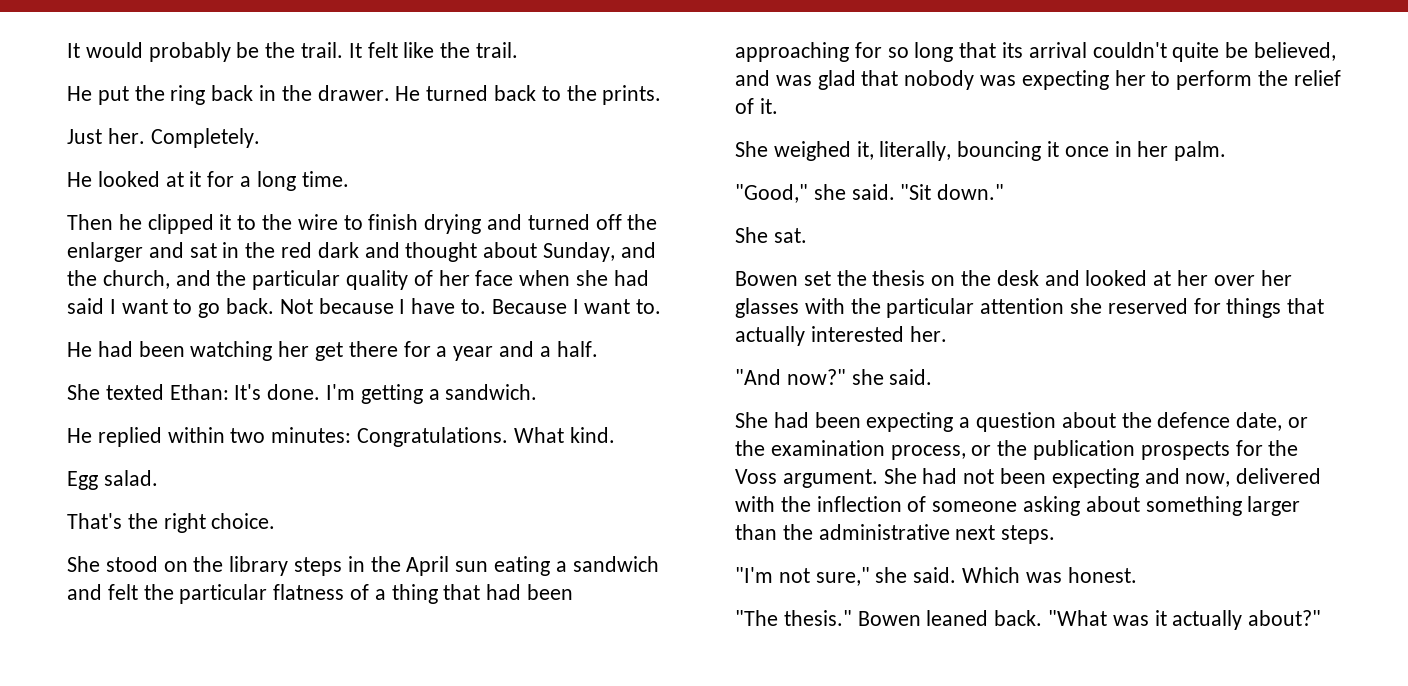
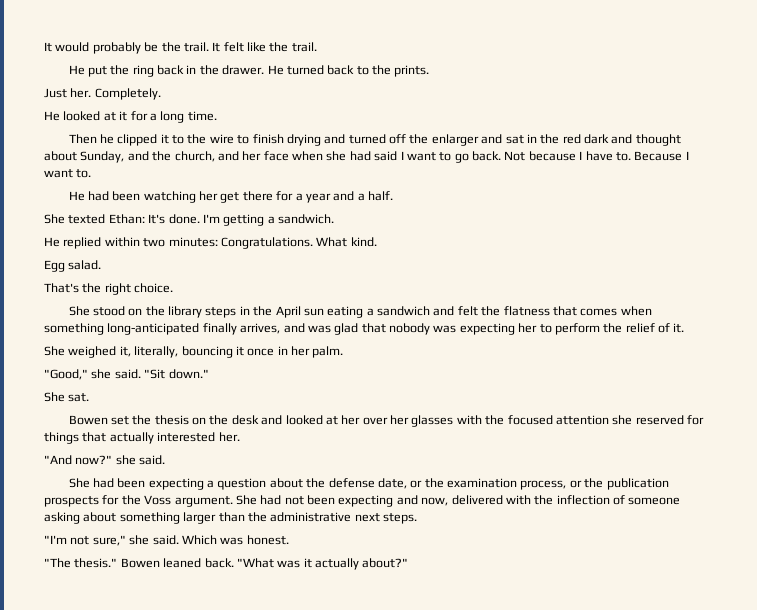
[216,270,433,290] the particular quality of -> (239, 156) none
[179,584,574,604] [735,42,1337,62] particular flatness of a thing that had been approaching for so long that its arrival couldn't quite be believed, -> [503,306,652,316] [44,323,281,335] flatness that comes when something long-anticipated finally arrives,
[886,298,975,318] particular -> [507,415,553,425] focused
[1157,412,1231,428] defence -> [328,478,375,488] defense

